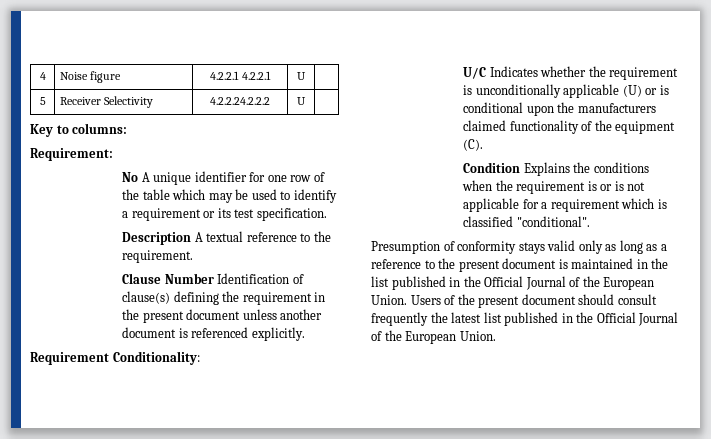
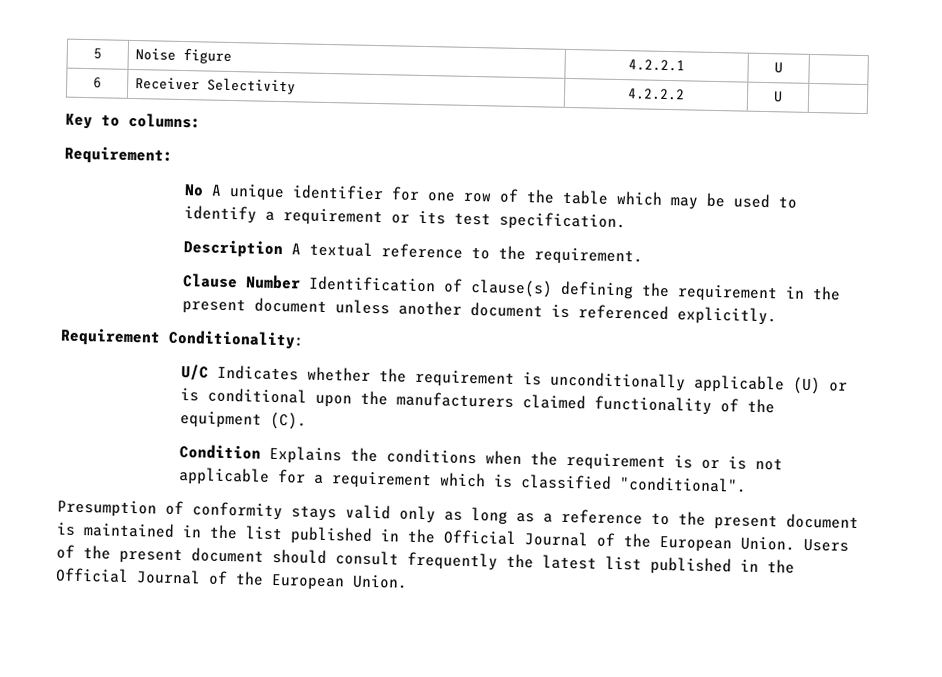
[39,72,46,80] 4 -> [93,48,102,60] 5
[241,71,271,80] [297,72,306,80] [39,97,46,105] 4.2.2.1 | U | // 5 -> [774,62,783,74] [93,77,102,89] | U | // 6
[210,97,270,105] 4.2.2.24.2.2.2 -> [627,88,685,101] 4.2.2.2

